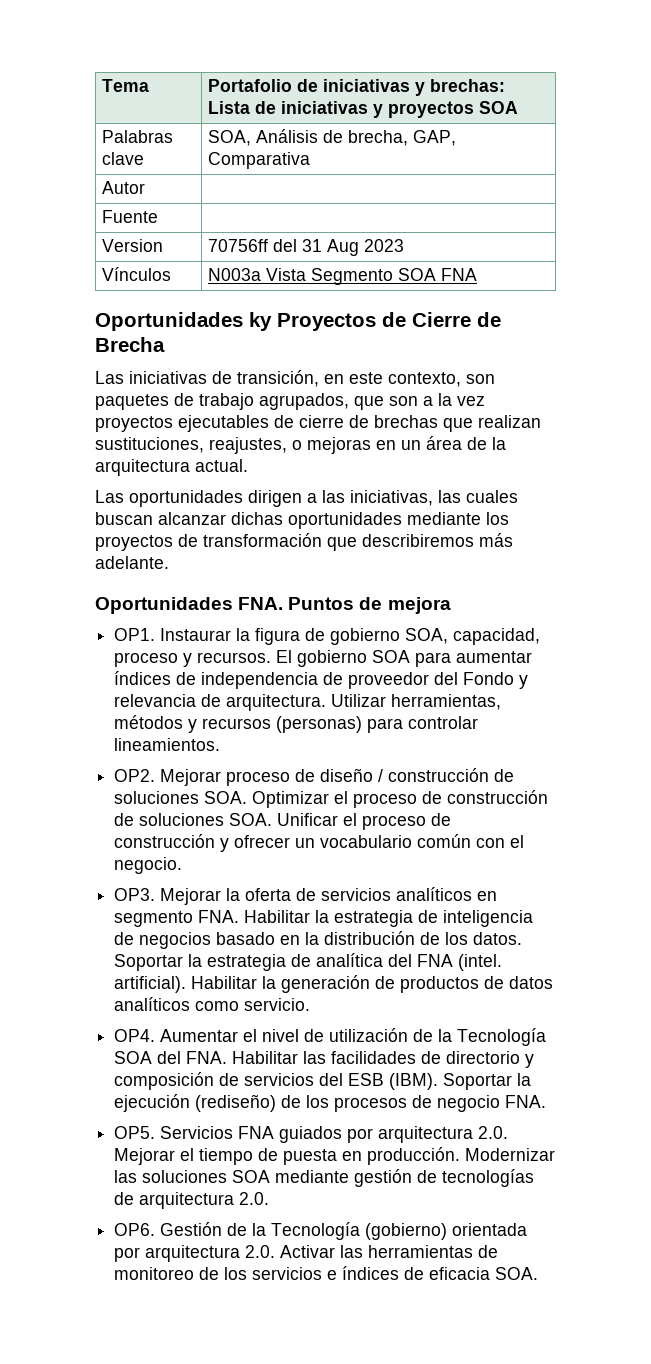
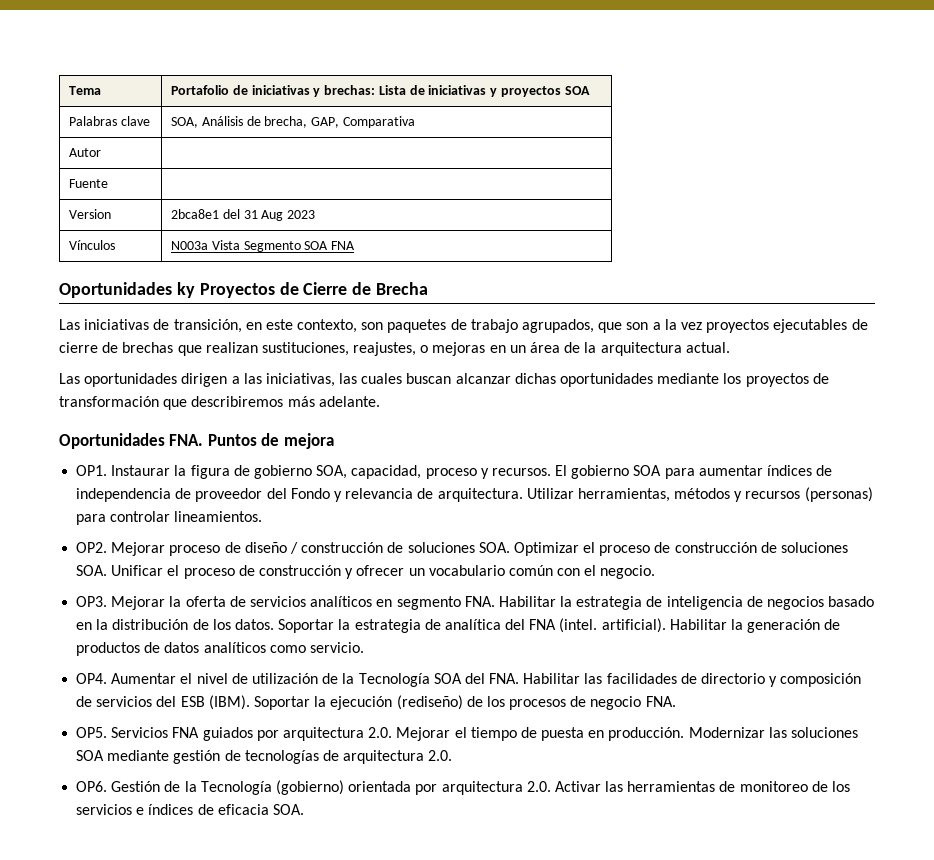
[208,239,269,252] 70756ff -> [170,209,219,219] 2bca8e1

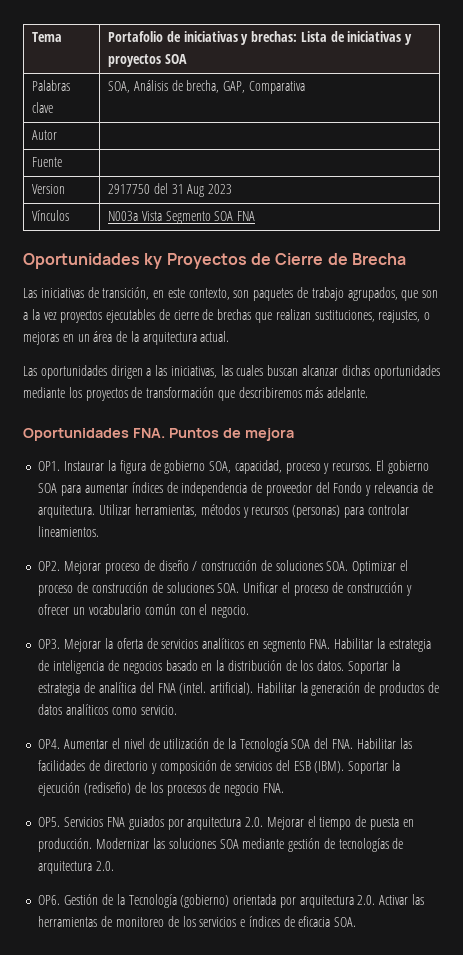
[170,209,219,219] 2bca8e1 -> [107,184,150,194] 2917750

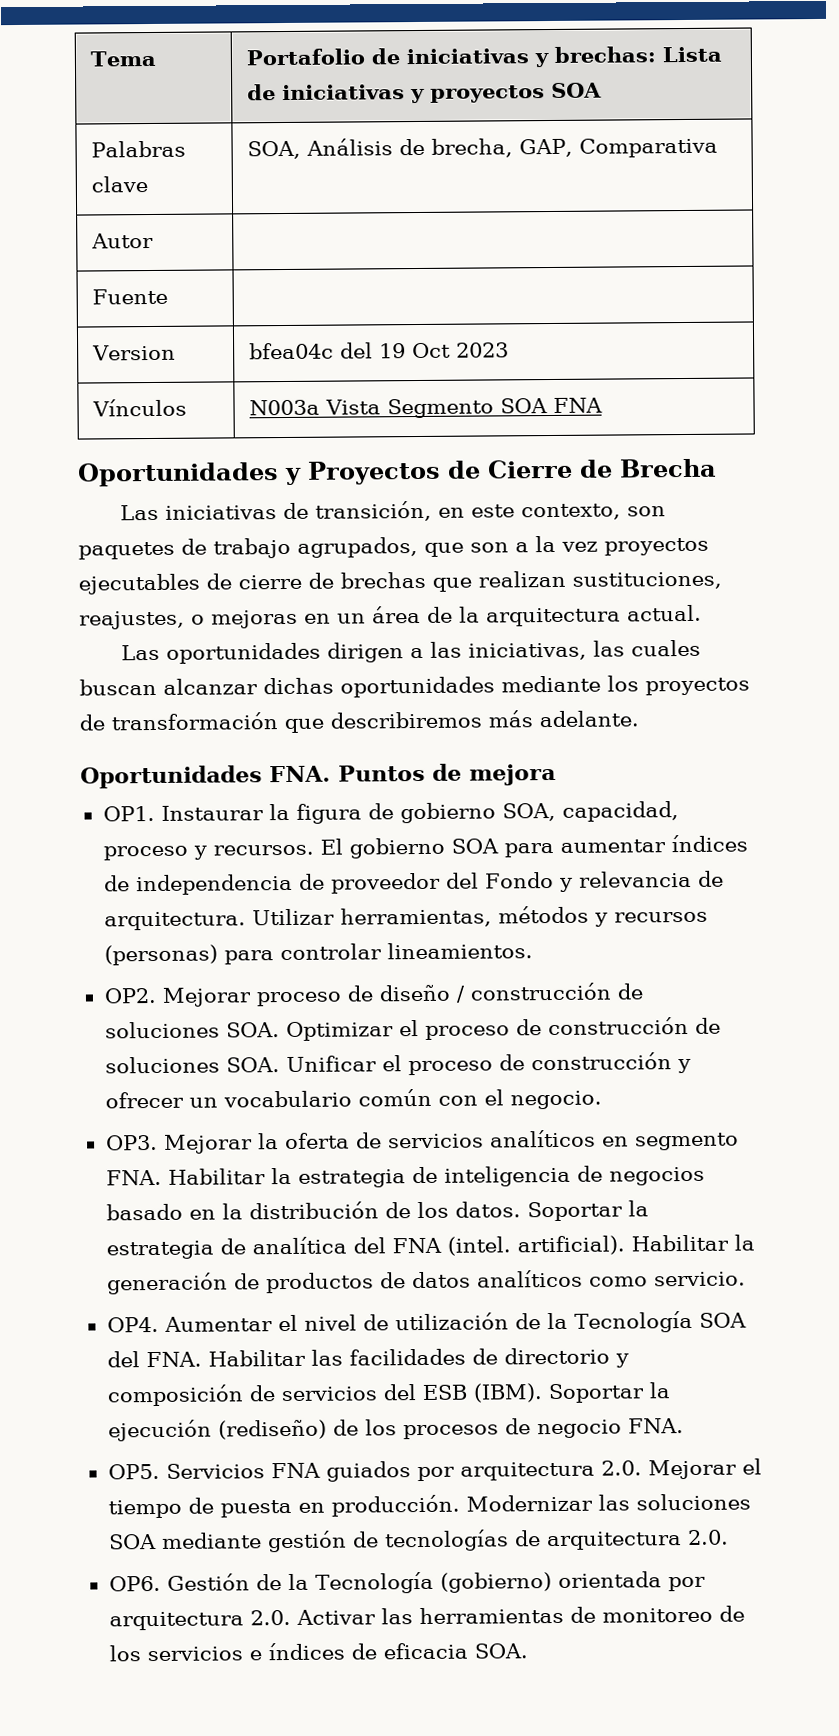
[107,183,205,197] 2917750 del 31 Aug -> [248,342,451,360] bfea04c del 19 Oct
[144,253,163,269] ky -> [284,467,302,485] y

